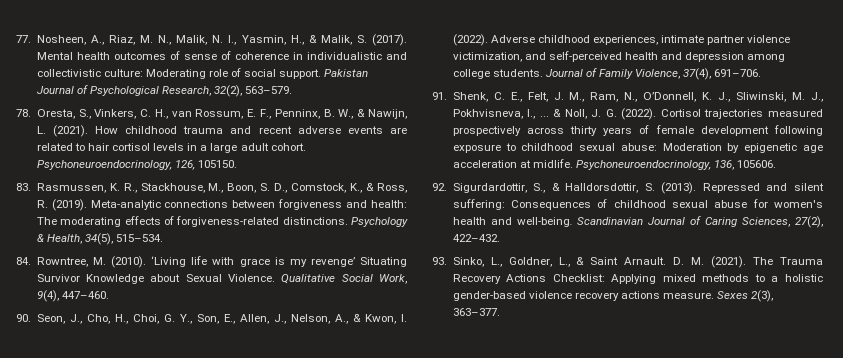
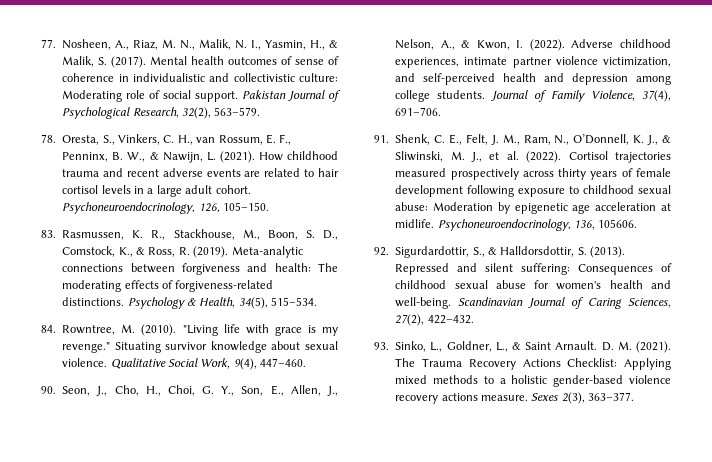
[197,160,237,168] 105150. -> [223,202,269,211] 105–150.
[151,256,187,267] ‘Living -> [182,325,218,336] "Living
[310,257,407,267] [36,274,276,284] revenge’ Situating Survivor Knowledge about Sexual Violence. -> [62,341,339,353] [62,358,108,367] revenge." Situating survivor knowledge about sexual violence.
(731, 97) none -> [662,135,671,143] &
[452,109,617,119] Pokhvisneva, I., ... & Noll, J. G. -> [489,151,519,160] et al.

